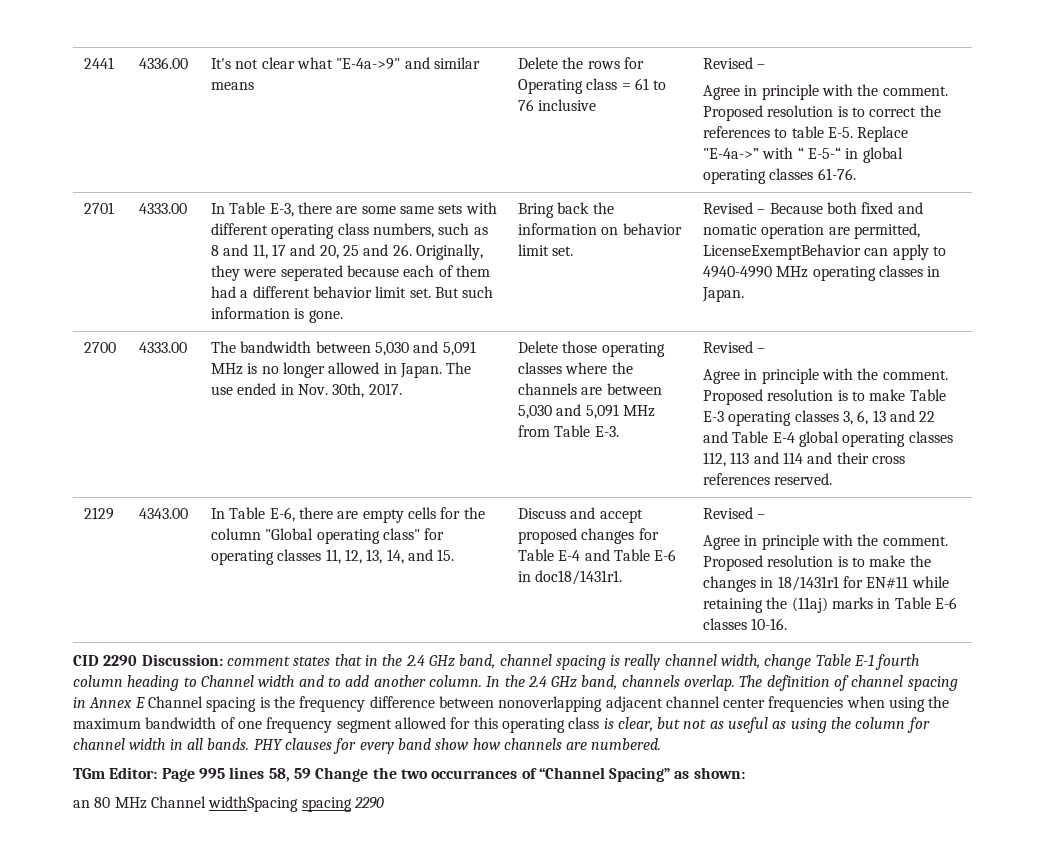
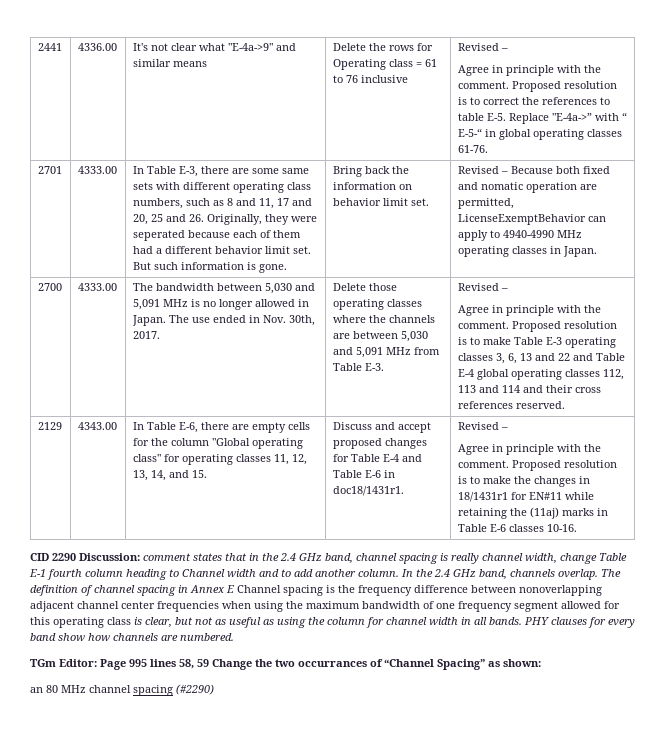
[150,796,384,812] Channel widthSpacing spacing 2290 -> [89,684,214,696] channel spacing (#2290)

